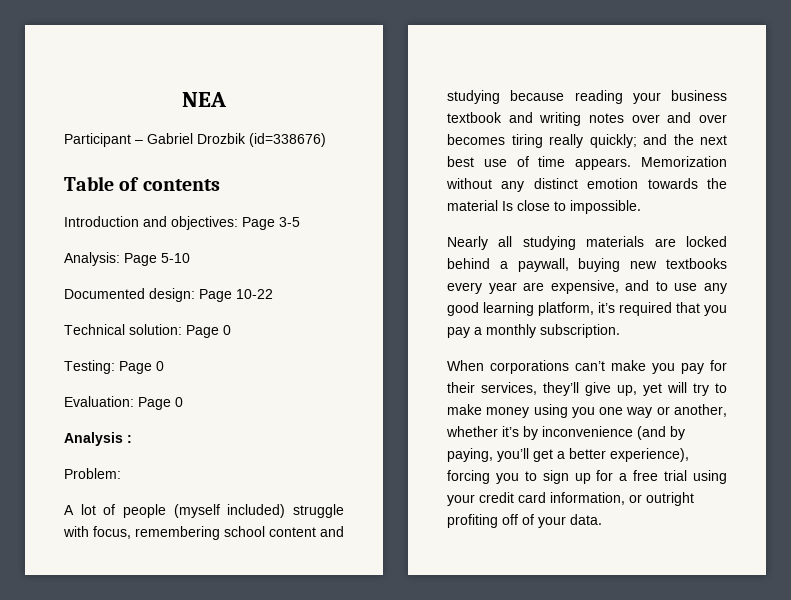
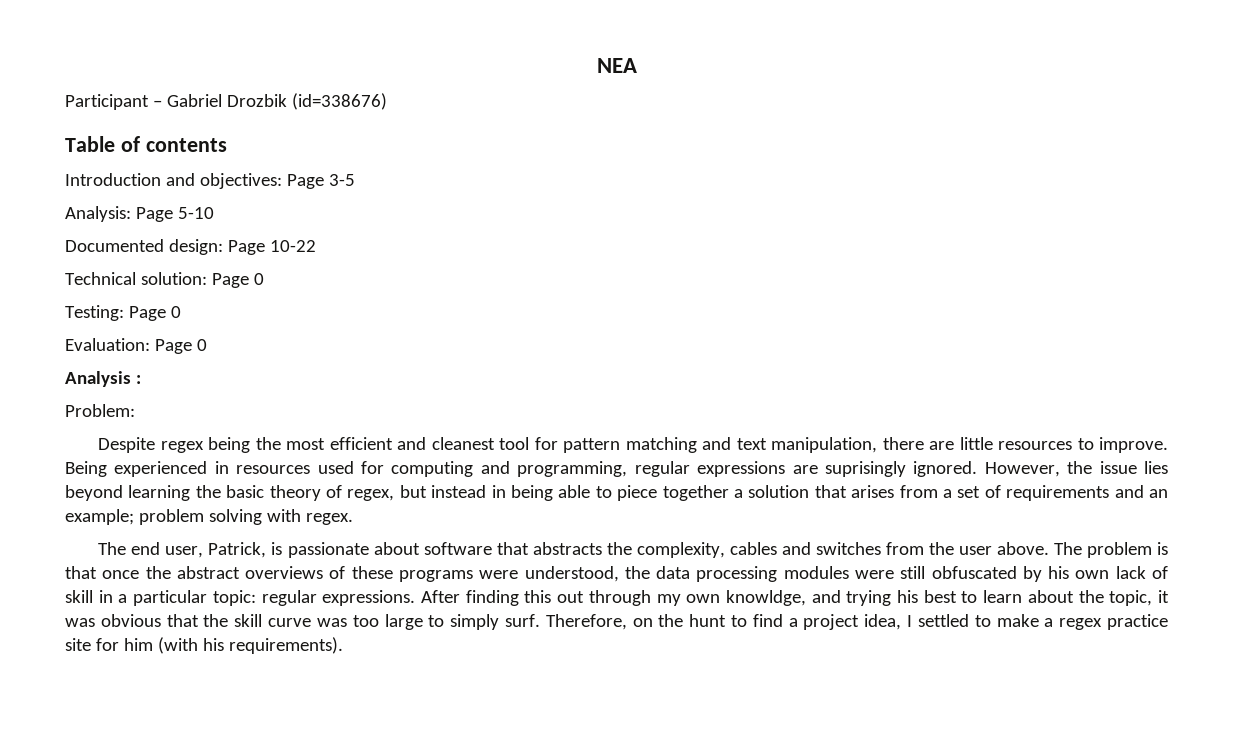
[64,504,344,518] [63,526,344,540] [447,90,727,104] [447,112,727,126] [447,134,727,148] [447,156,727,170] [446,178,727,192] [447,200,641,214] [447,236,727,250] [447,258,727,272] [447,280,727,294] [447,302,727,316] [447,324,620,338] [447,360,727,374] [447,382,727,396] [447,404,727,418] [446,426,685,440] [447,448,689,462] [447,470,727,484] [447,492,694,506] [447,514,602,528] A lot of people (myself included) struggle with focus, remembering school content and studying because reading your business textbook and writing notes over and over becomes tiring really quickly; and the next best use of time appears. Memorization without any distinct emotion towards the material Is close to impossible. // Nearly all studying materials are locked behind a paywall, buying new textbooks every year are expensive, and to use any good learning platform, it’s required that you pay a monthly subscription. // When corporations can’t make you pay for their services, they’ll give up, yet will try to make money using you one way or another, whether it’s by inconvenience (and by paying, you’ll get a better experience), forcing you to sign up for a free trial using your credit card information, or outright profiting off of your data. -> [98,437,1168,453] [65,461,1168,477] [65,485,1168,501] [65,509,353,525] [98,542,1169,558] [65,566,1169,582] [65,590,1170,606] [65,614,1168,630] [65,637,343,654] Despite regex being the most efficient and cleanest tool for pattern matching and text manipulation, there are little resources to improve. Being experienced in resources used for computing and programming, regular expressions are suprisingly ignored. However, the issue lies beyond learning the basic theory of regex, but instead in being able to piece together a solution that arises from a set of requirements and an example; problem solving with regex. // The end user, Patrick, is passionate about software that abstracts the complexity, cables and switches from the user above. The problem is that once the abstract overviews of these programs were understood, the data processing modules were still obfuscated by his own lack of skill in a particular topic: regular expressions. After finding this out through my own knowldge, and trying his best to learn about the topic, it was obvious that the skill curve was too large to simply surf. Therefore, on the hunt to find a project idea, I settled to make a regex practice site for him (with his requirements).

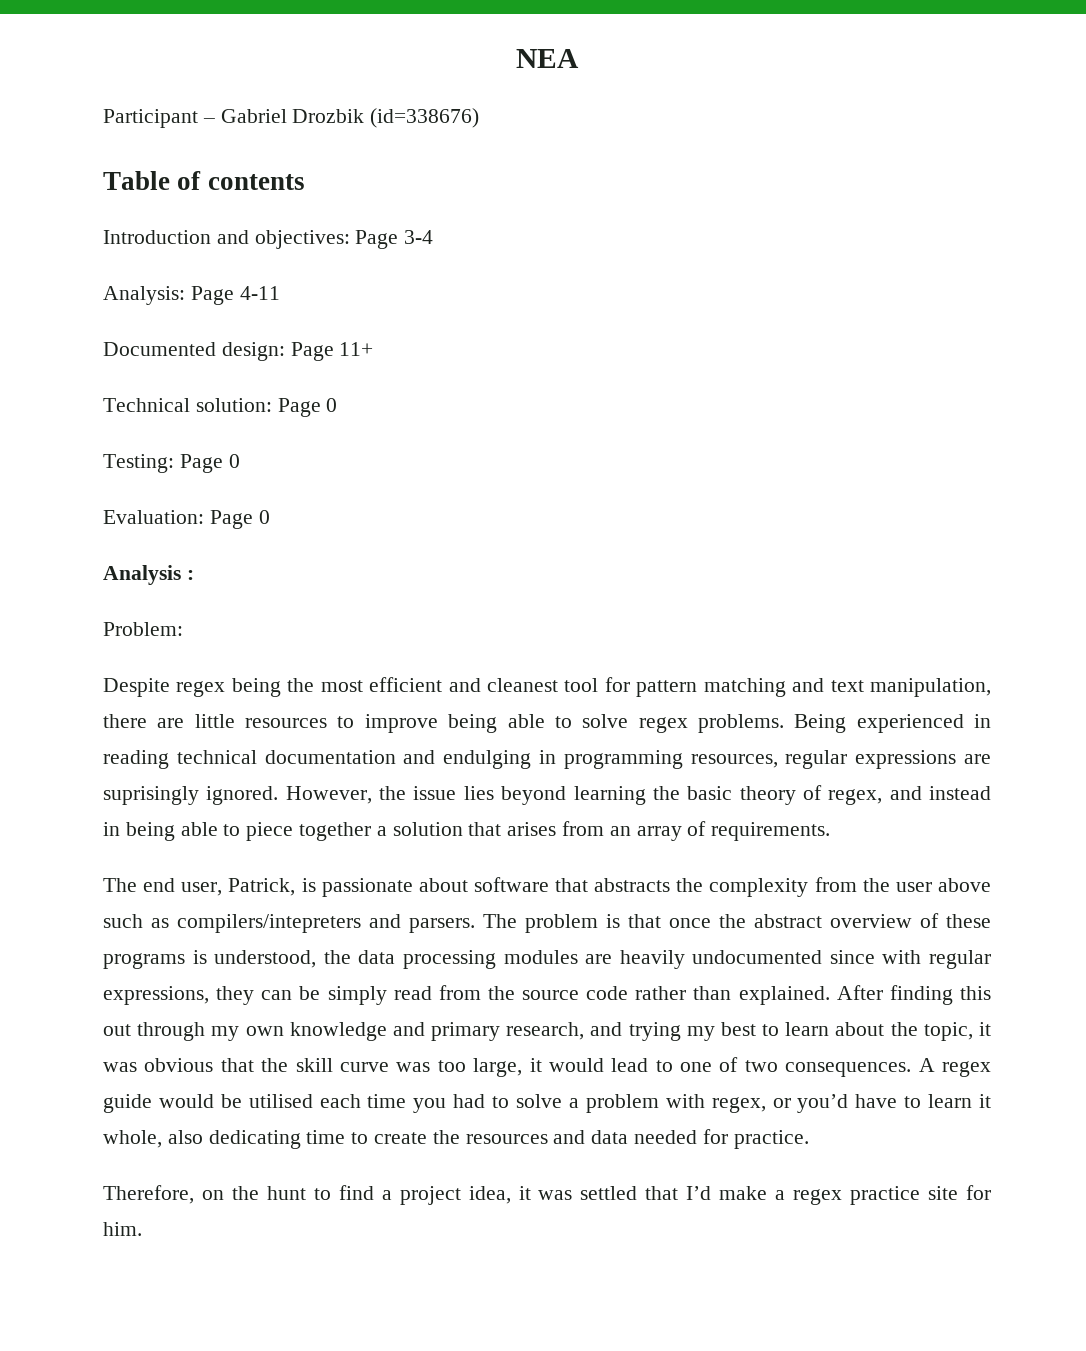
[328,174,355,186] 3-5 -> [404,230,434,244] 3-4
[177,207,214,219] 5-10 -> [239,286,280,300] 4-11
[269,240,316,252] 10-22 -> [339,342,374,356] 11+
[1098,437,1168,453] [65,461,628,477] improve. Being experienced in resources used for computing and programming, -> [364,714,991,733] [103,750,778,769] improve being able to solve regex problems. Being experienced in reading technical documentation and endulging in programming resources,
[399,485,427,498] but -> [889,786,922,800] and
[942,485,1168,501] [65,509,353,525] a set of requirements and an example; problem solving with regex. -> [609,821,831,841] an array of requirements.
[636,542,1049,558] complexity, cables and switches from the user above. -> [709,877,991,897] [103,914,475,933] complexity from the user above such as compilers/intepreters and parsers.
[245,566,324,579] overviews -> [830,914,912,928] overview
[479,570,519,579] were -> [192,950,207,964] is
[855,566,1169,582] [65,590,416,606] were still obfuscated by his own lack of skill in a particular topic: regular expressions. -> [585,950,991,969] [103,985,830,1005] are heavily undocumented since with regular expressions, they can be simply read from the source code rather than explained.
[725,590,806,606] knowldge, -> [289,1022,585,1041] knowledge and primary research,
[897,590,919,603] his -> [686,1026,715,1041] my
[384,614,540,630] large to simply surf. -> [473,1057,992,1077] [103,1094,992,1113] [103,1129,809,1149] large, it would lead to one of two consequences. A regex guide would be utilised each time you had to solve a problem with regex, or you’d have to learn it whole, also dedicating time to create the resources and data needed for practice. //
[907,614,991,627] I settled to -> [518,1186,712,1200] it was settled that I’d
[123,637,343,654] him (with his requirements). -> [103,1222,142,1236] him.

